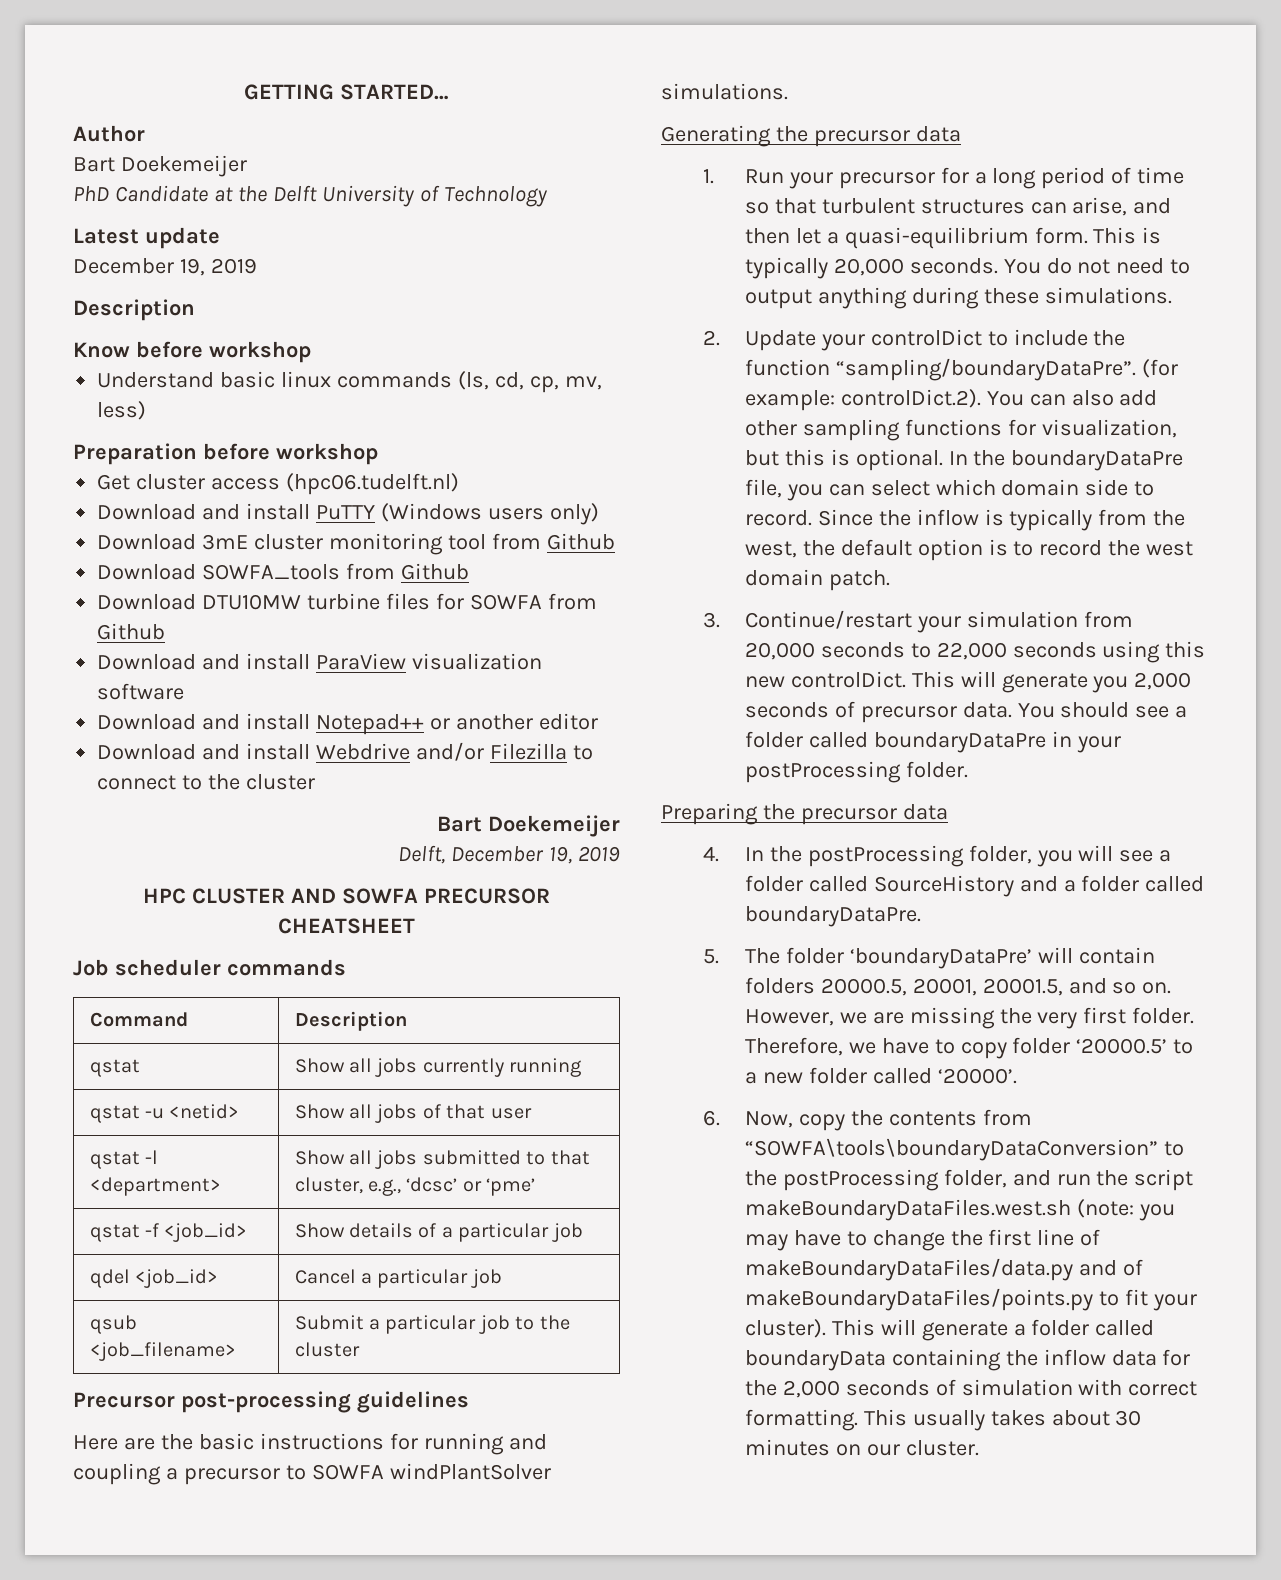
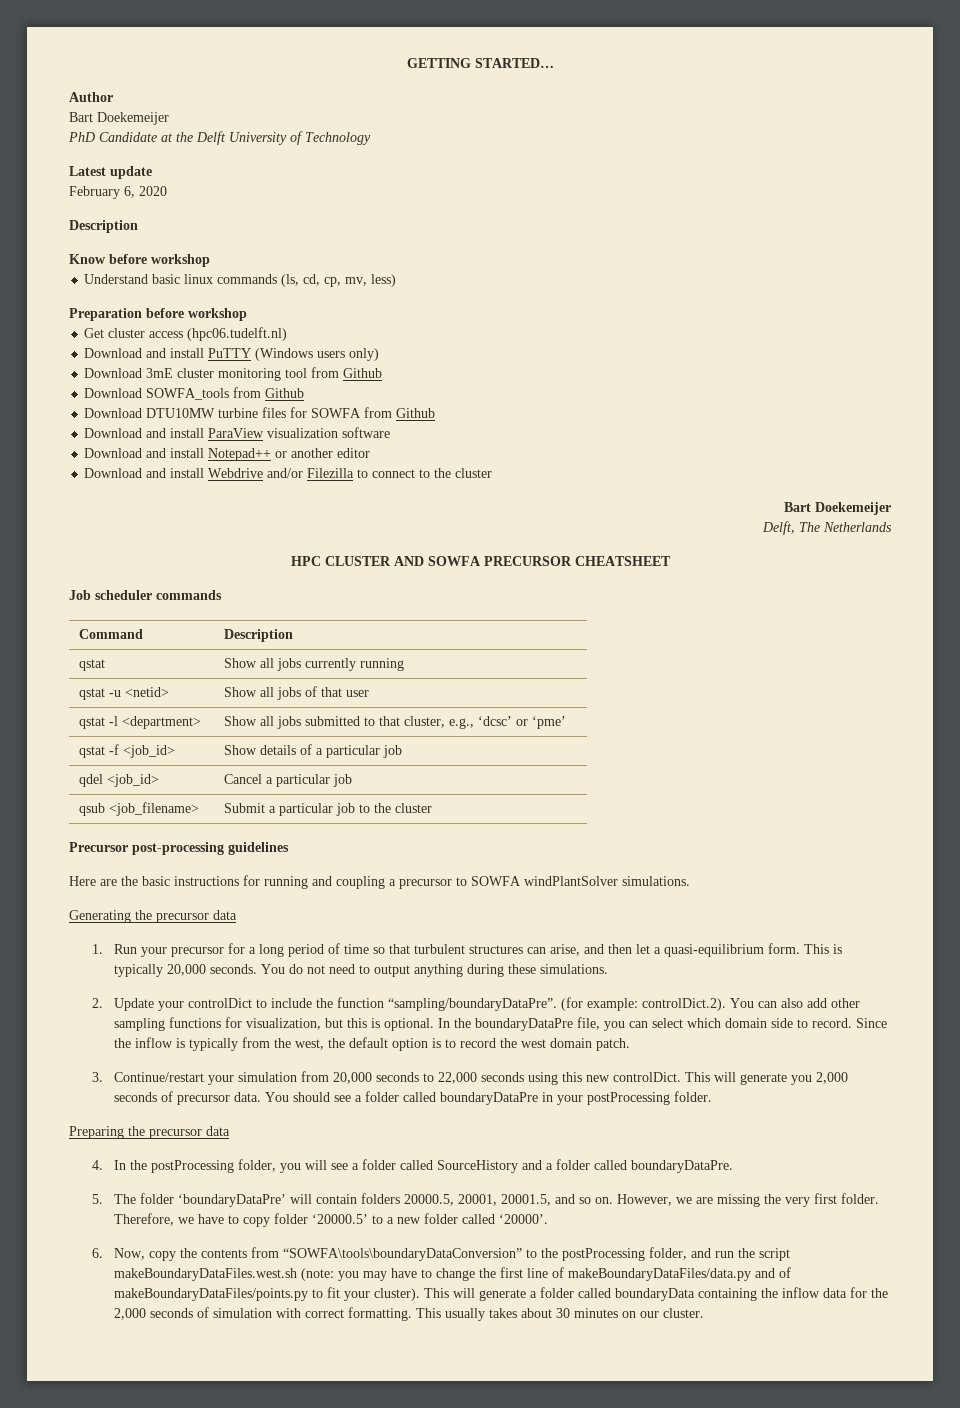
[73,258,257,276] December 19, 2019 -> [69,186,167,199] February 6, 2020
[451,846,620,864] December 19, 2019 -> [799,522,892,532] The Netherlands

